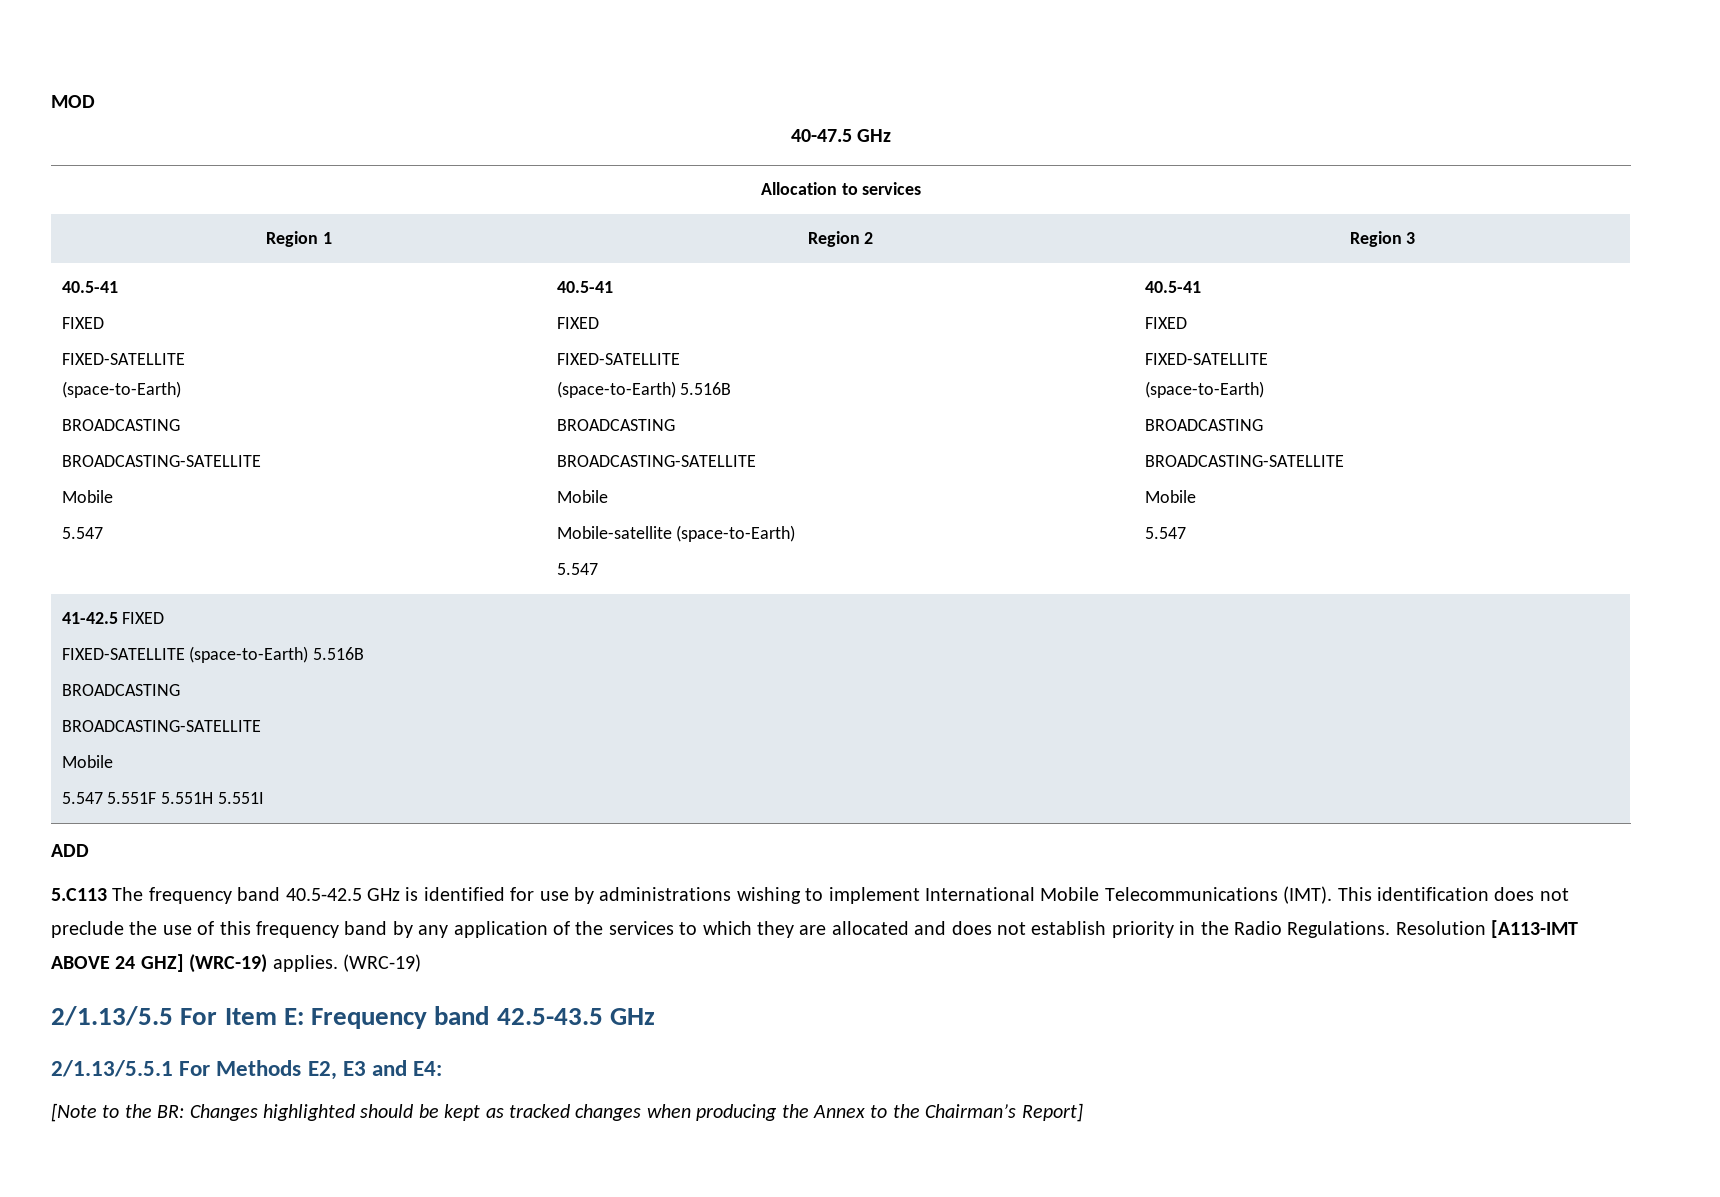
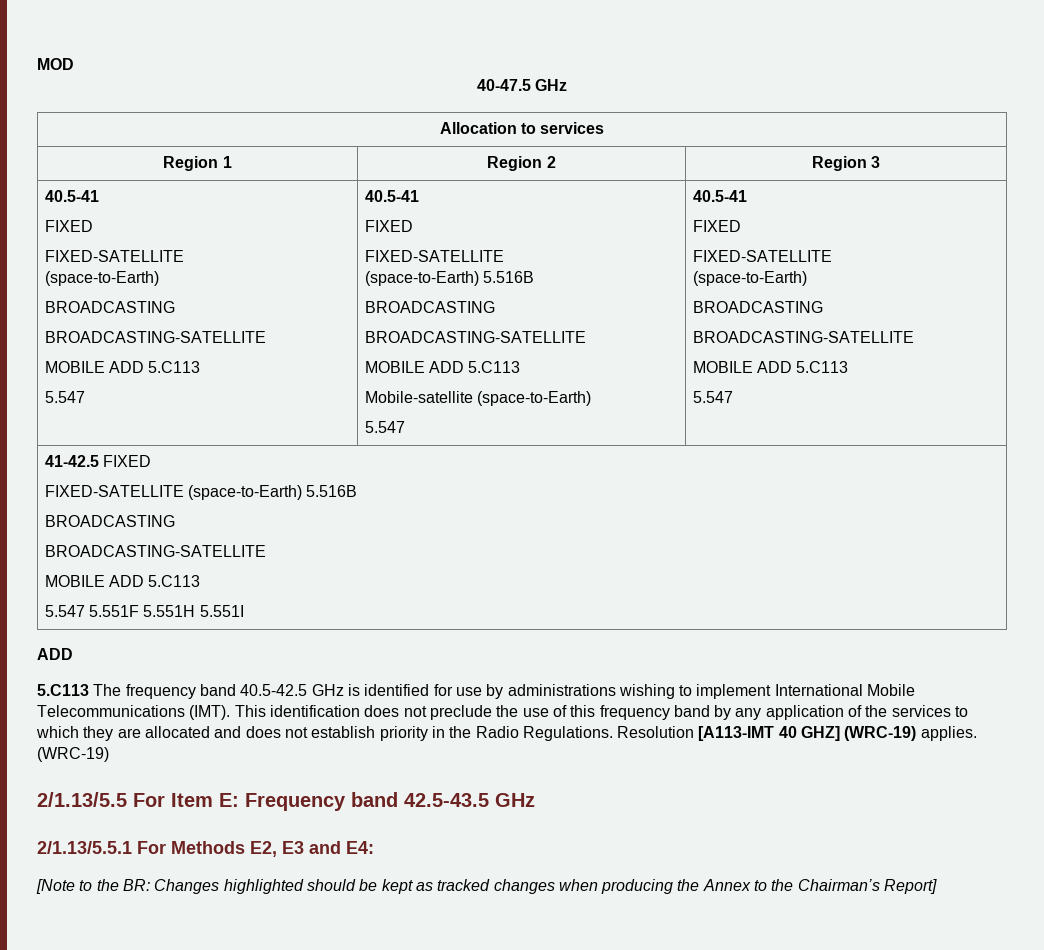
[61,490,113,503] Mobile -> [44,361,201,373] MOBILE ADD 5.C113
[556,490,608,503] Mobile -> [364,361,521,373] MOBILE ADD 5.C113
[1144,490,1196,503] Mobile -> [692,361,849,373] MOBILE ADD 5.C113
[61,755,113,768] Mobile -> [44,575,201,587] MOBILE ADD 5.C113
[51,956,136,969] ABOVE 24 -> [778,726,797,738] 40

